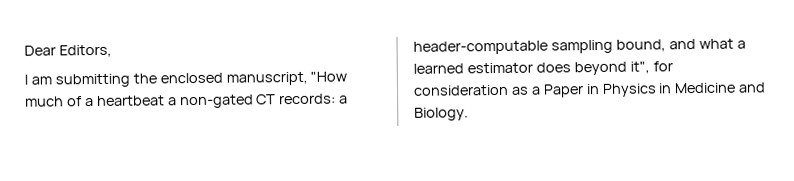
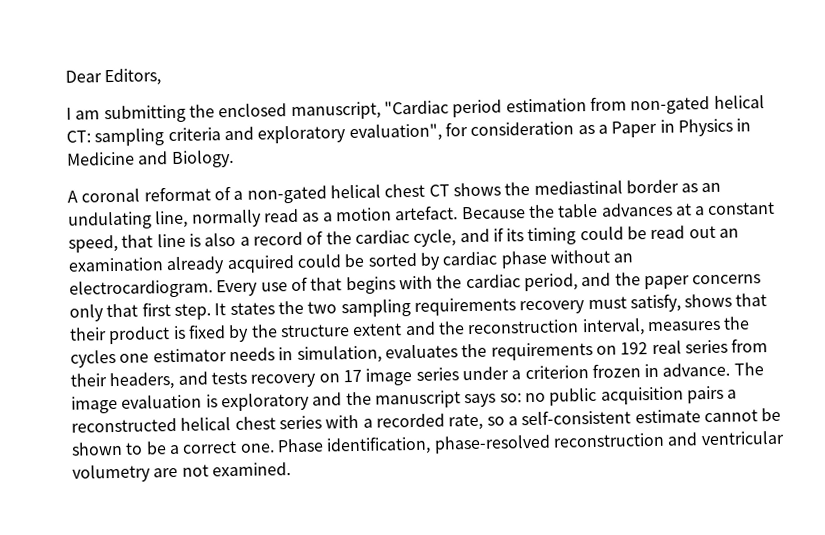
[310,71,348,82] [25,93,349,109] [413,38,746,55] [413,61,650,76] "How much of a heartbeat a non-gated CT records: a header-computable sampling bound, and what a learned estimator does beyond it", -> [383,95,765,118] [66,123,442,147] "Cardiac period estimation from non-gated helical CT: sampling criteria and exploratory evaluation",
(469, 114) none -> [67,179,722,204] [68,201,776,230] [68,225,740,253] [68,249,634,275] [69,272,762,299] [69,293,768,322] [69,316,751,345] [70,338,769,368] [70,362,764,391] [71,385,738,414] [71,407,782,433] [71,430,785,456] [72,462,291,483] // A coronal reformat of a non-gated helical chest CT shows the mediastinal border as an undulating line, normally read as a motion artefact. Because the table advances at a constant speed, that line is also a record of the cardiac cycle, and if its timing could be read out an examination already acquired could be sorted by cardiac phase without an electrocardiogram. Every use of that begins with the cardiac period, and the paper concerns only that first step. It states the two sampling requirements recovery must satisfy, shows that their product is fixed by the structure extent and the reconstruction interval, measures the cycles one estimator needs in simulation, evaluates the requirements on 192 real series from their headers, and tests recovery on 17 image series under a criterion frozen in advance. The image evaluation is exploratory and the manuscript says so: no public acquisition pairs a reconstructed helical chest series with a recorded rate, so a self-consistent estimate cannot be shown to be a correct one. Phase identification, phase-resolved reconstruction and ventricular volumetry are not examined.

